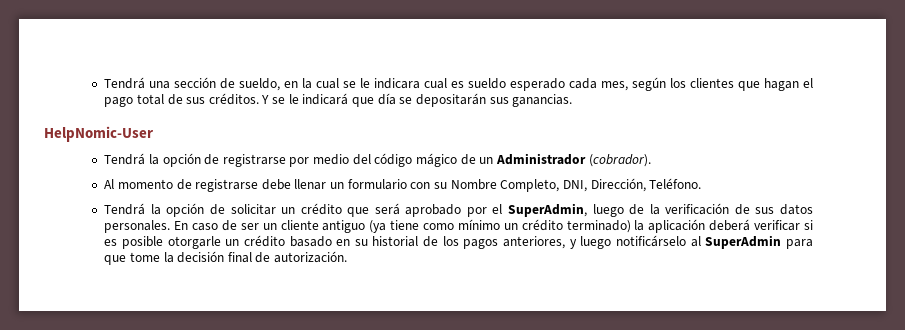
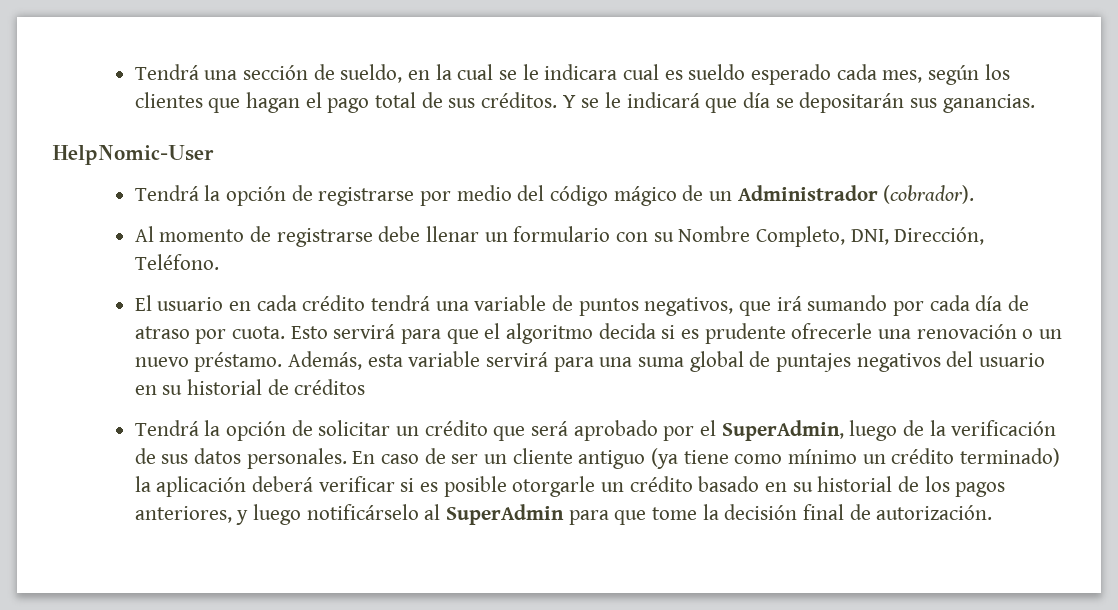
(702, 183) none -> [134,295,1029,316] [134,323,1062,344] [134,351,1045,372] [134,379,366,395] // El usuario en cada crédito tendrá una variable de puntos negativos, que irá sumando por cada día de atraso por cuota. Esto servirá para que el algoritmo decida si es prudente ofrecerle una renovación o un nuevo préstamo. Además, esta variable servirá para una suma global de puntajes negativos del usuario en su historial de créditos

